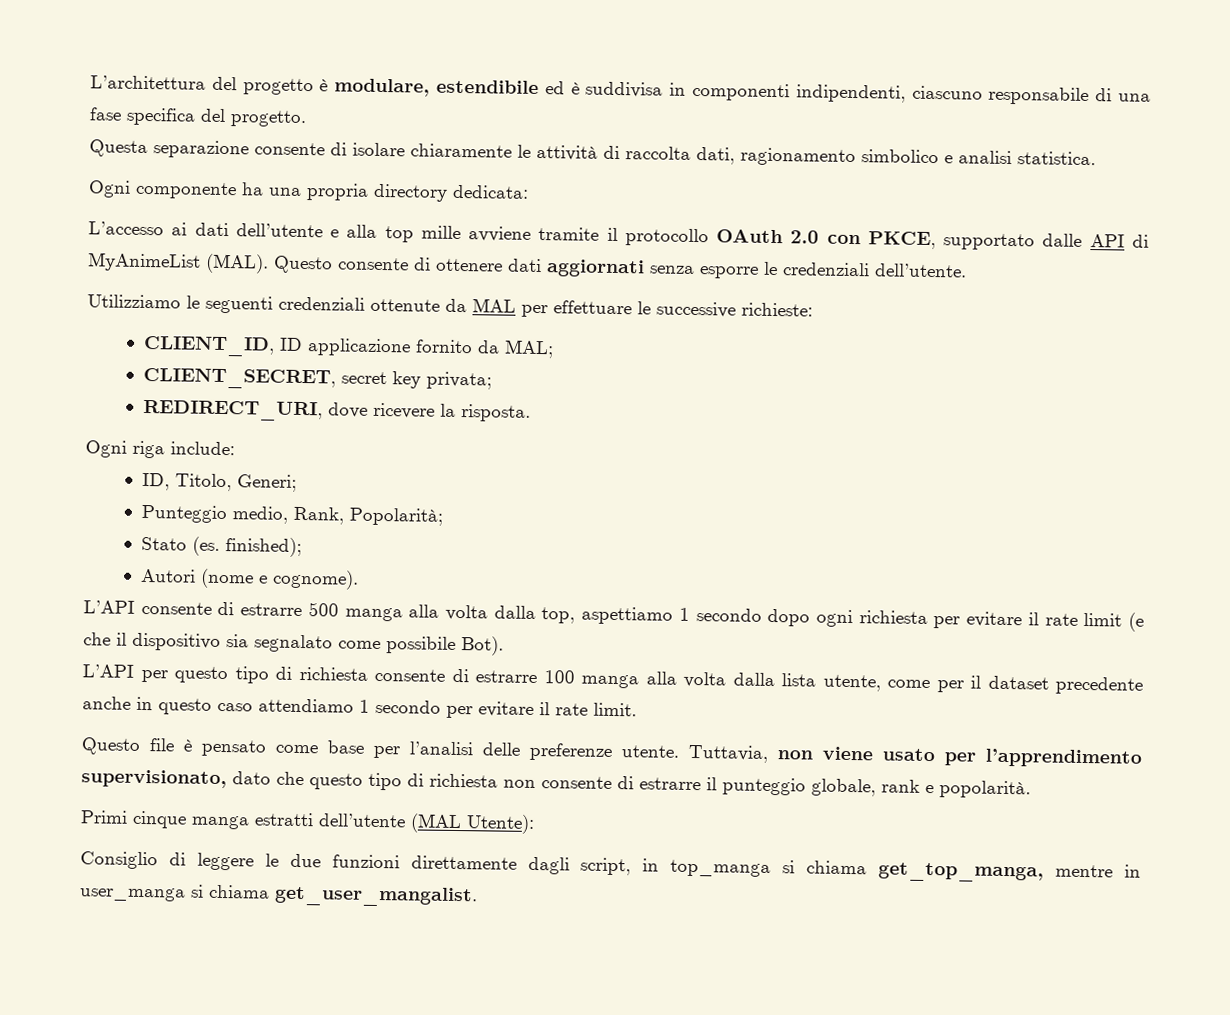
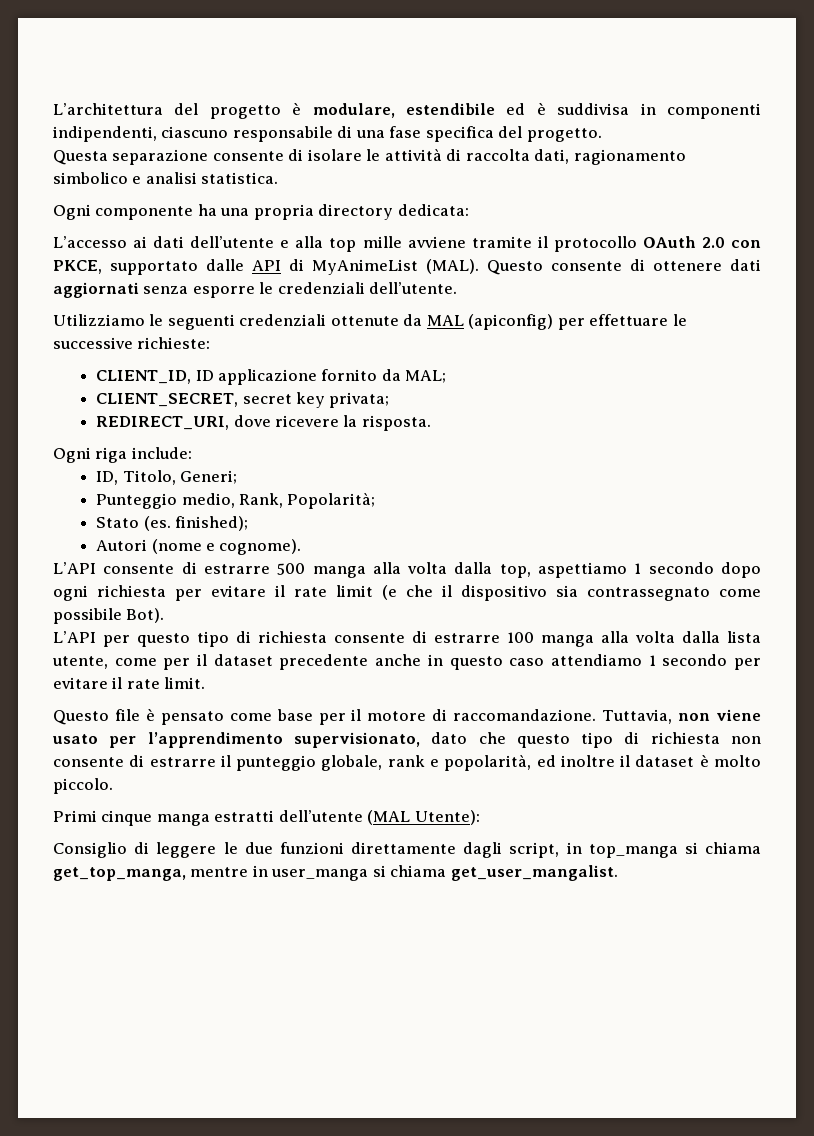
[410,143,512,158] chiaramente -> (362, 155) none
(516, 305) none -> [468,314,554,330] (apiconfig)
[254,634,333,653] segnalato -> [587,587,710,601] contrassegnato
[409,741,679,761] l’analisi delle preferenze utente. -> [351,709,597,721] il motore di raccomandazione.
[939,780,1031,799] popolarità. -> [444,754,762,771] [53,778,113,794] popolarità, ed inoltre il dataset è molto piccolo.

